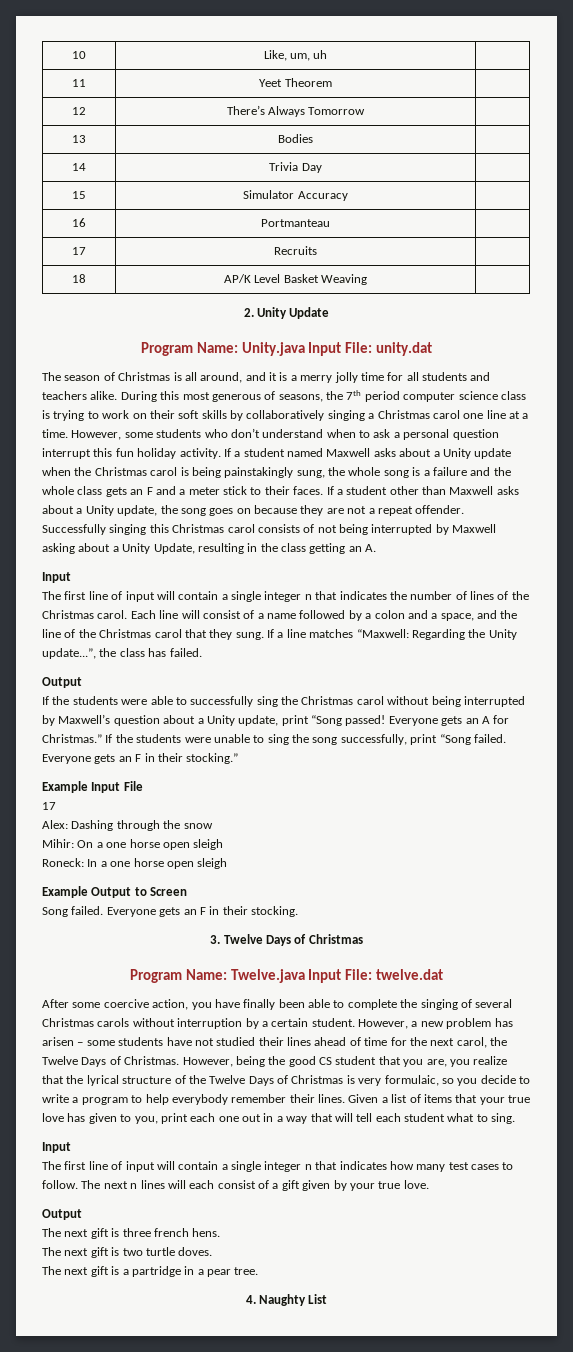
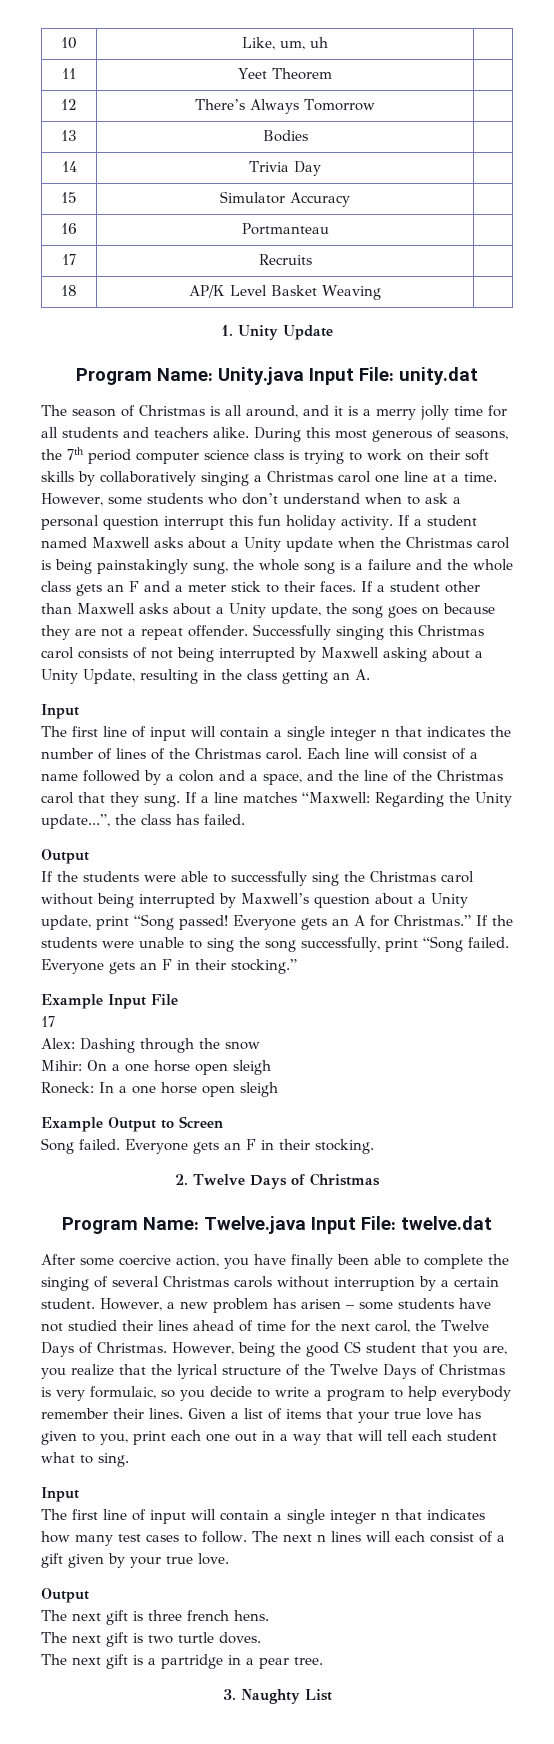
[243,308,254,317] 2. -> [221,325,233,336] 1.
[210,935,221,944] 3. -> [175,1174,189,1185] 2.
[245,1295,256,1304] 4. -> [222,1689,236,1700] 3.

